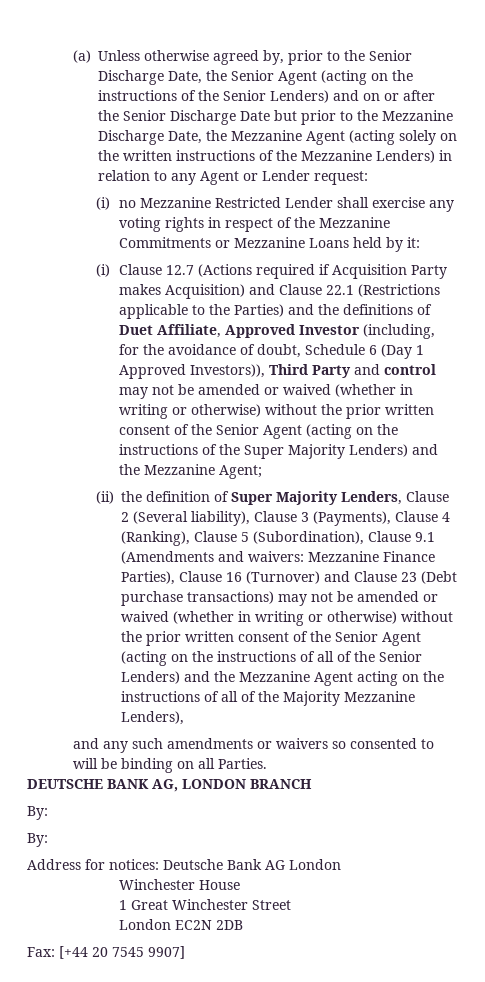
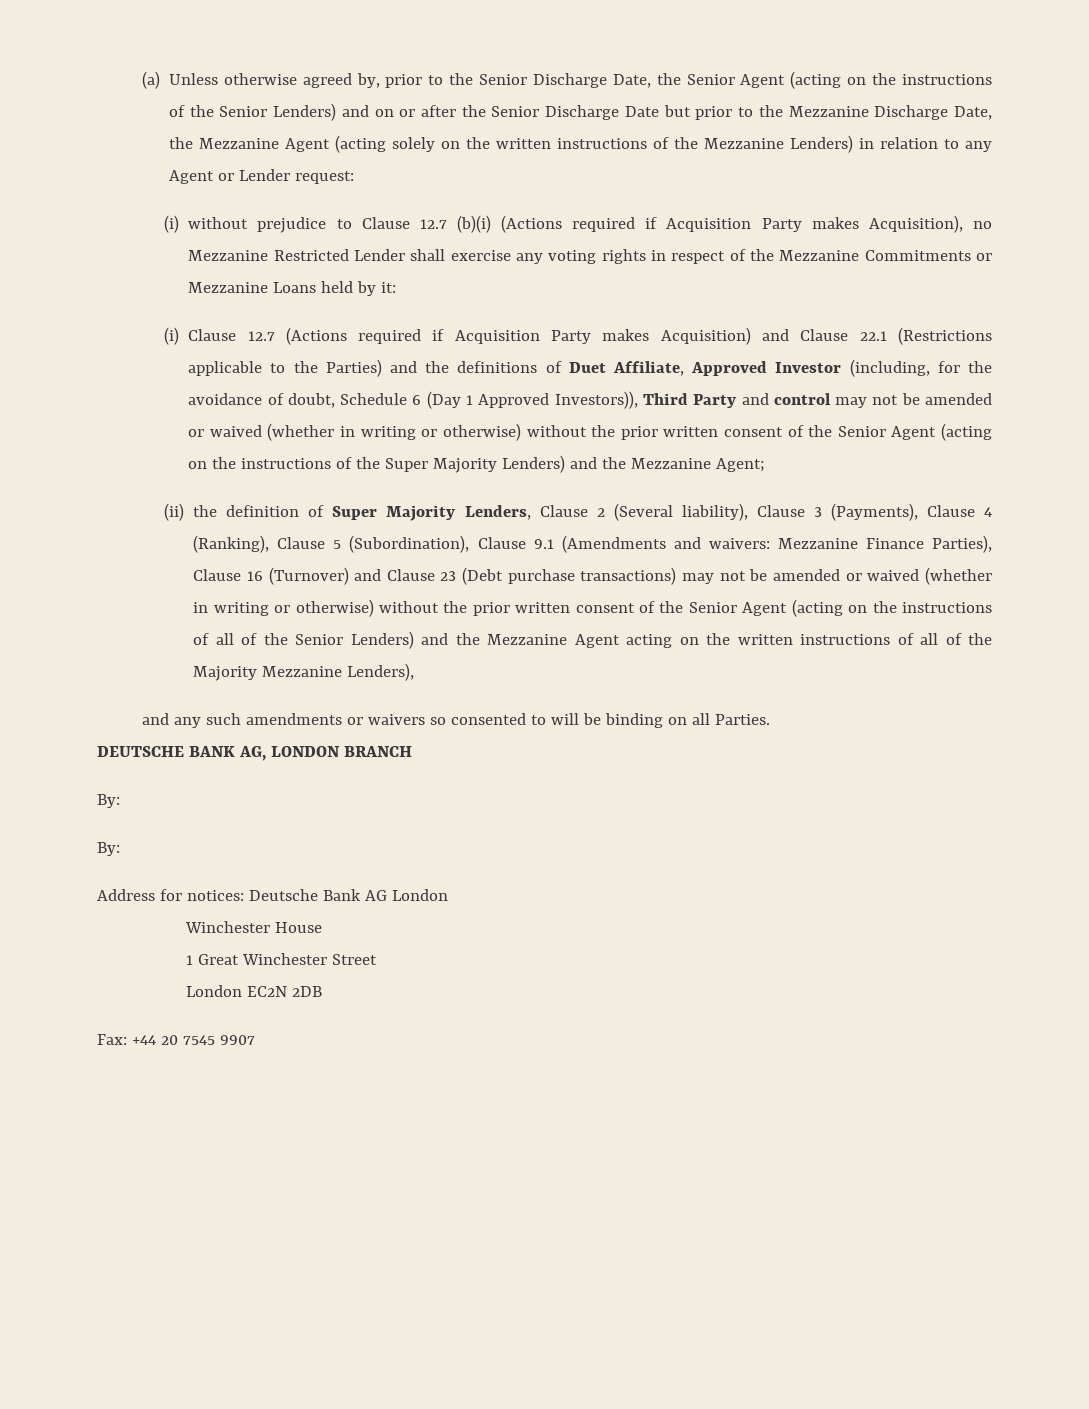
(111, 203) none -> [188,215,963,233] without prejudice to Clause 12.7 (b)(i) (Actions required if Acquisition Party makes Acquisition),
(445, 676) none -> [737,634,793,645] written
[59,946,88,959] [+44 -> [131,1035,156,1045] +44
[148,946,185,959] 9907] -> [219,1035,255,1045] 9907

